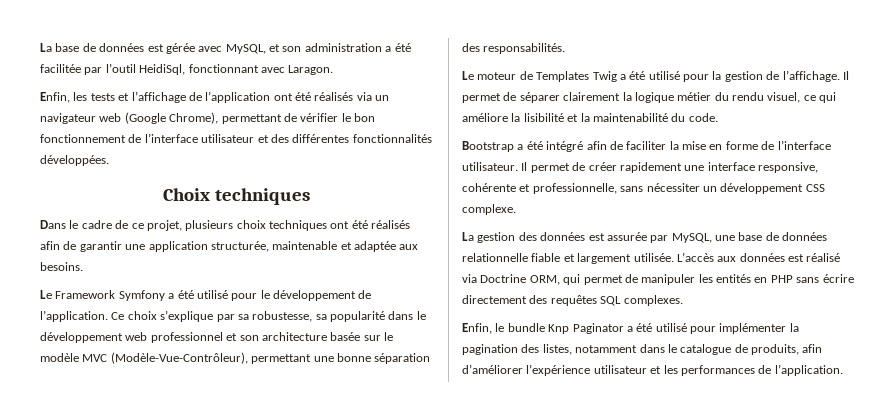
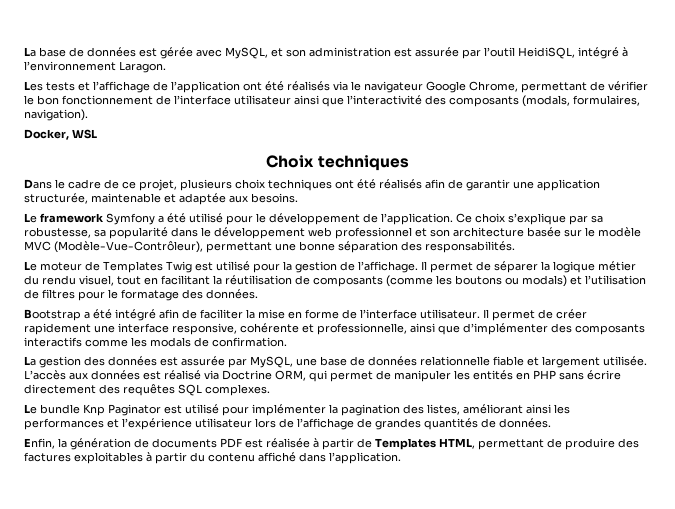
[385,43,411,52] [40,63,285,75] a été facilitée par l’outil HeidiSql, fonctionnant avec -> [394,47,628,59] [24,61,116,71] est assurée par l’outil HeidiSQL, intégré à l’environnement
[40,92,88,103] Enfin, les -> [24,81,43,91] Les
[375,95,390,101] [40,112,219,124] un navigateur web (Google Chrome), -> [351,81,518,93] le navigateur Google Chrome,
[257,134,432,143] [40,155,109,166] et des différentes fonctionnalités développées. -> [294,95,640,107] [24,109,88,121] [24,129,97,140] ainsi que l’interactivité des composants (modals, formulaires, navigation). // Docker, WSL
[55,290,116,299] Framework -> [40,213,104,223] framework
[619,71,646,80] a été -> [195,262,213,271] est
[563,92,621,101] clairement -> (538, 267) none
[803,92,837,103] [462,113,718,122] ce qui améliore la lisibilité et la maintenabilité du code. -> [117,275,646,287] [24,289,258,301] tout en facilitant la réutilisation de composants (comme les boutons ou modals) et l’utilisation de filtres pour le formatage des données.
[620,183,825,194] [462,204,516,215] sans nécessiter un développement CSS complexe. -> [410,323,645,335] [24,337,287,347] ainsi que d’implémenter des composants interactifs comme les modals de confirmation.
[462,323,505,334] Enfin, le -> [24,404,37,414] Le
[626,323,653,332] a été -> [164,405,182,414] est
[575,344,823,355] [462,364,772,376] notamment dans le catalogue de produits, afin d’améliorer l’expérience utilisateur et les performances de -> [463,404,570,414] [24,418,551,430] [24,438,639,450] [24,452,326,464] améliorant ainsi les performances et l’expérience utilisateur lors de l’affichage de grandes quantités de données. // Enfin, la génération de documents PDF est réalisée à partir de Templates HTML, permettant de produire des factures exploitables à partir du contenu affiché dans

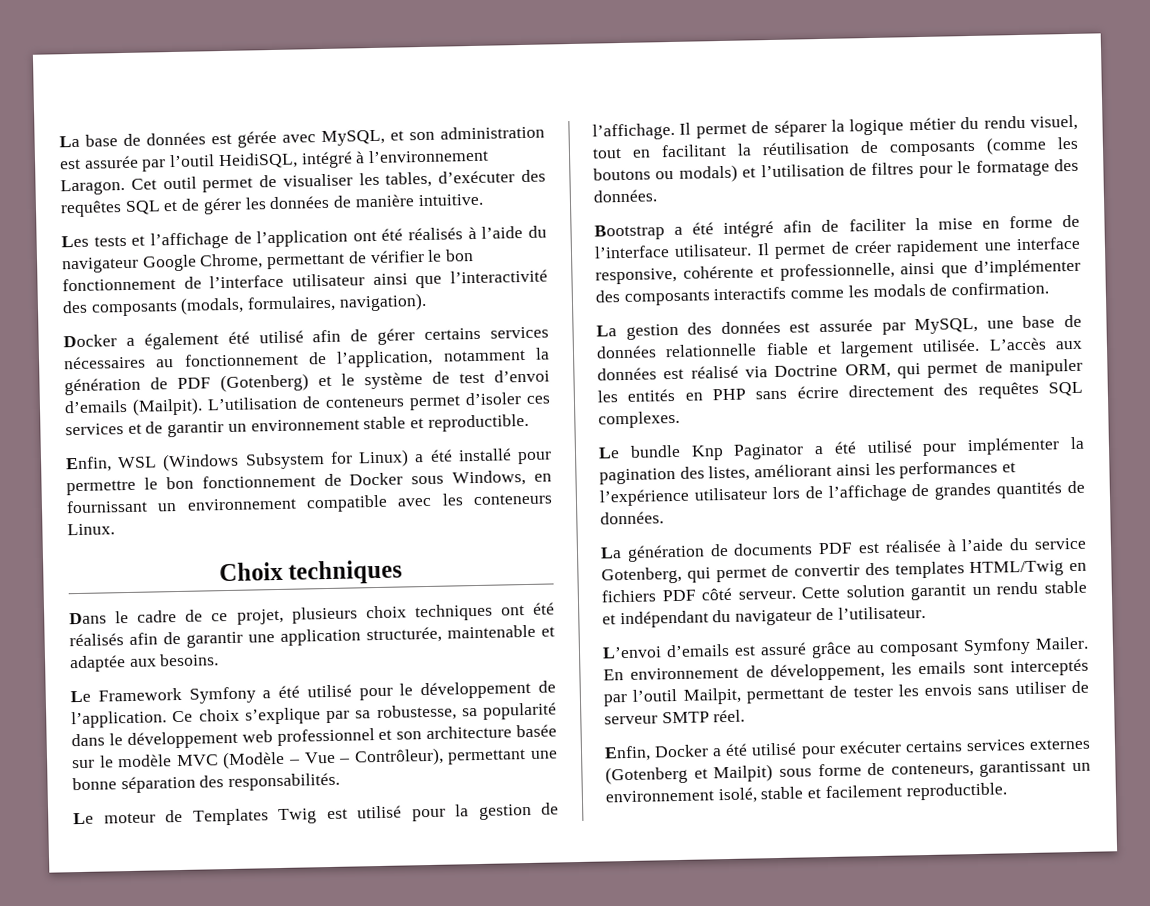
(166, 67) none -> [130,169,546,193] [60,193,484,218] Cet outil permet de visualiser les tables, d’exécuter des requêtes SQL et de gérer les données de manière intuitive.
[333,81,361,91] via le -> [467,225,547,240] à l’aide du
[24,129,97,140] Docker, WSL -> [63,326,550,350] [63,347,550,370] [64,369,550,396] [64,392,551,416] [65,413,529,438] [65,448,552,473] [66,469,552,496] [66,493,553,514] [67,523,115,536] Docker a également été utilisé afin de gérer certains services nécessaires au fonctionnement de l’application, notamment la génération de PDF (Gotenberg) et le système de test d’envoi d’emails (Mailpit). L’utilisation de conteneurs permet d’isoler ces services et de garantir un environnement stable et reproductible. // Enfin, WSL (Windows Subsystem for Linux) a été installé pour permettre le bon fonctionnement de Docker sous Windows, en fournissant un environnement compatible avec les conteneurs Linux.
[40,213,104,223] framework -> [97,687,182,702] Framework
[54,241,203,253] (Modèle-Vue-Contrôleur), -> [222,747,444,770] (Modèle – Vue – Contrôleur),
[164,405,182,414] est -> [814,441,857,455] a été
[24,438,67,449] Enfin, la -> [600,547,622,559] La
[322,438,639,450] [24,452,401,464] partir de Templates HTML, permettant de produire des factures exploitables à partir du contenu affiché dans l’application. -> [961,537,1087,552] [601,560,1087,585] [601,580,1087,603] [602,606,926,629] [602,636,1089,659] [603,658,1089,682] [603,680,1089,707] [604,709,746,725] [604,738,1091,762] [605,760,1091,785] [605,782,1008,804] l’aide du service Gotenberg, qui permet de convertir des templates HTML/Twig en fichiers PDF côté serveur. Cette solution garantit un rendu stable et indépendant du navigateur de l’utilisateur. // L’envoi d’emails est assuré grâce au composant Symfony Mailer. En environnement de développement, les emails sont interceptés par l’outil Mailpit, permettant de tester les envois sans utiliser de serveur SMTP réel. // Enfin, Docker a été utilisé pour exécuter certains services externes (Gotenberg et Mailpit) sous forme de conteneurs, garantissant un environnement isolé, stable et facilement reproductible.

